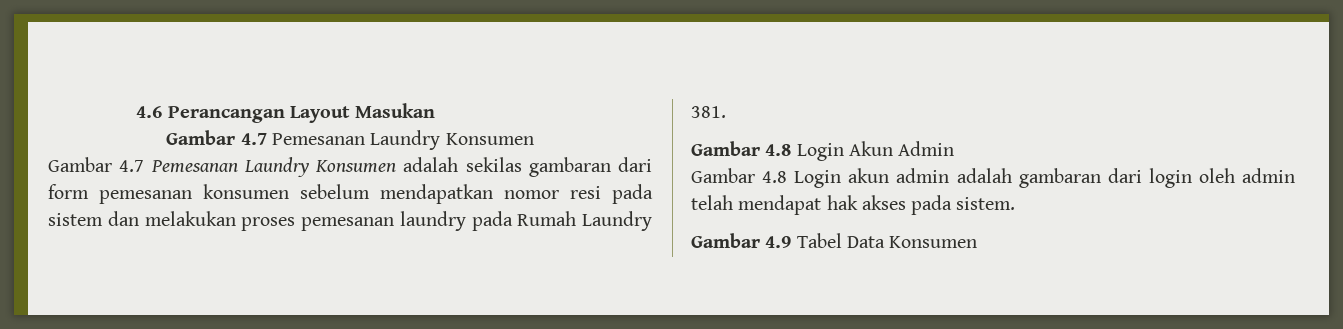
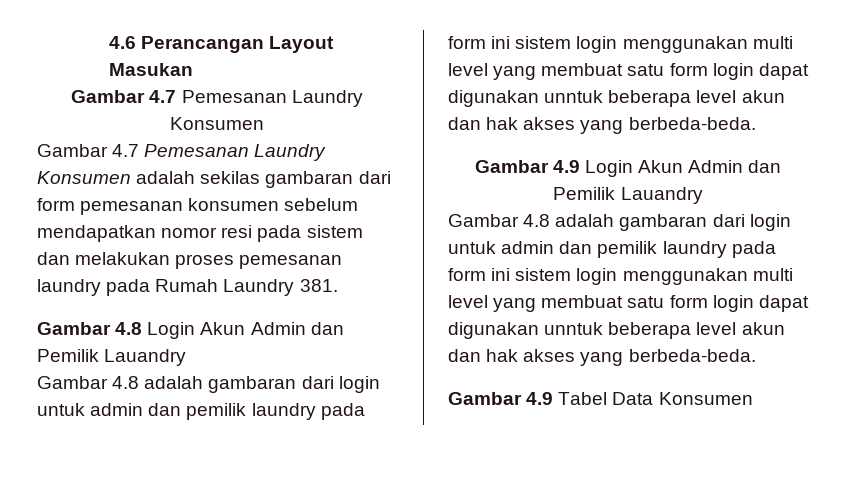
[691,168,1295,188] [691,195,1016,215] // Gambar 4.8 Login akun admin adalah gambaran dari login oleh admin telah mendapat hak akses pada sistem. -> [310,322,344,335] [37,349,187,366] [37,376,380,393] [37,403,365,420] [448,36,793,53] [448,63,809,80] [448,90,785,107] [448,117,756,134] [474,160,782,177] [553,187,703,204] [448,214,791,231] [448,241,776,258] [448,268,793,285] [448,295,809,312] [448,322,785,339] [448,349,756,366] dan Pemilik Lauandry // Gambar 4.8 adalah gambaran dari login untuk admin dan pemilik laundry pada form ini sistem login menggunakan multi level yang membuat satu form login dapat digunakan unntuk beberapa level akun dan hak akses yang berbeda-beda. // Gambar 4.9 Login Akun Admin dan Pemilik Lauandry // Gambar 4.8 adalah gambaran dari login untuk admin dan pemilik laundry pada form ini sistem login menggunakan multi level yang membuat satu form login dapat digunakan unntuk beberapa level akun dan hak akses yang berbeda-beda.

